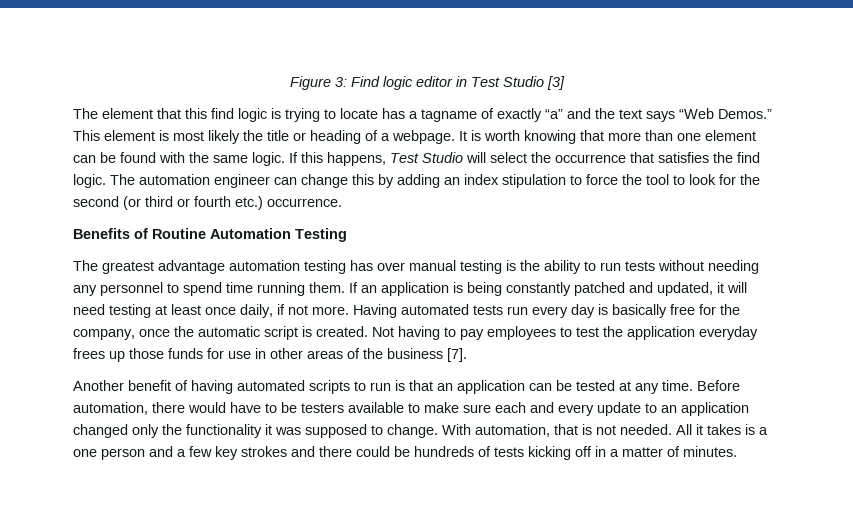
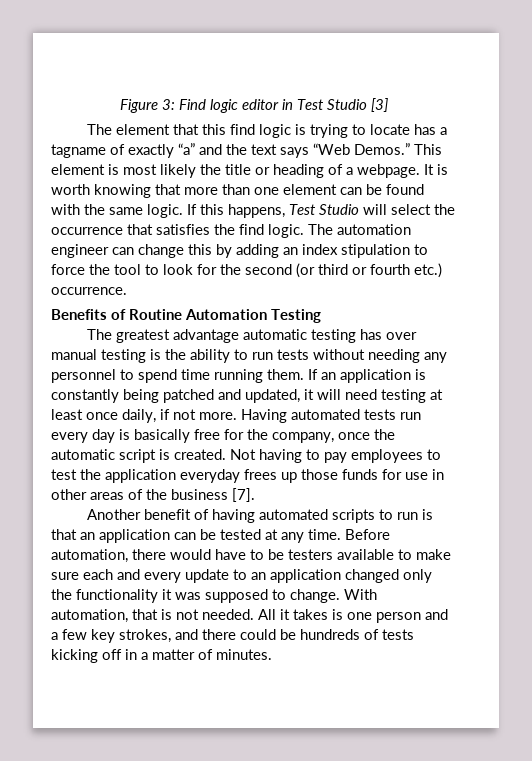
[229,260,300,271] automation -> [243,329,308,340] automatic
[467,282,571,296] being constantly -> [51,389,159,403] constantly being
[759,427,768,435] a -> (343, 614) none
[241,446,287,457] strokes -> [119,629,171,643] strokes,

